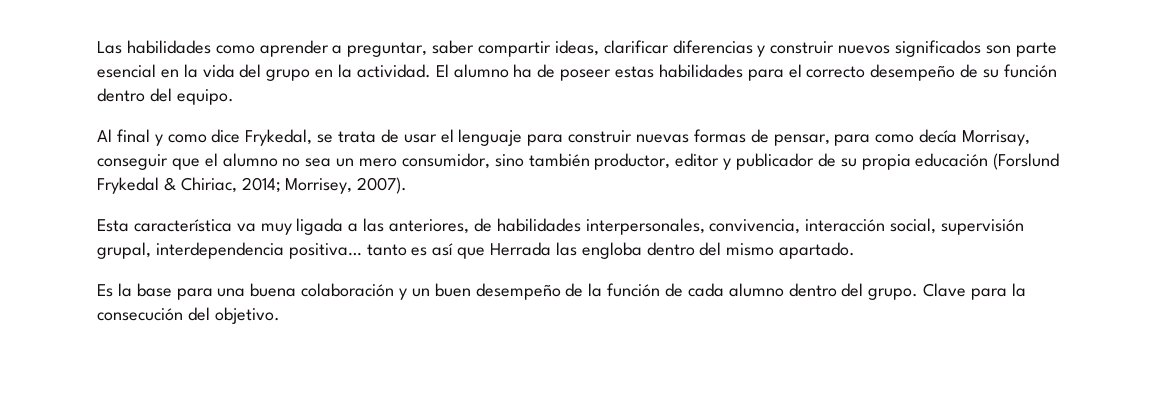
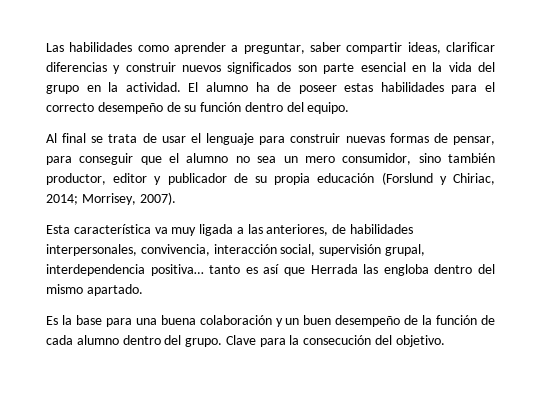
[154,129,313,146] y como dice Frykedal, -> (87, 138) none
[875,129,1031,146] como decía Morrisay, -> (72, 160) none
[97,177,176,194] Frykedal & -> [439,176,447,185] y

